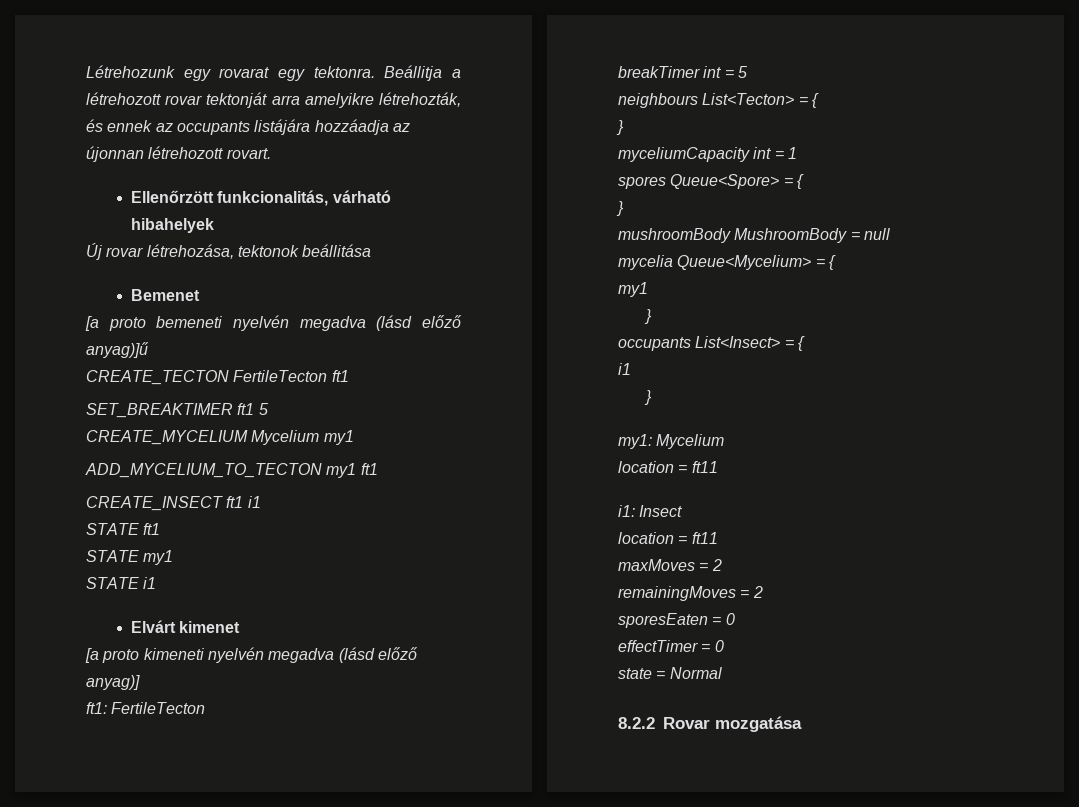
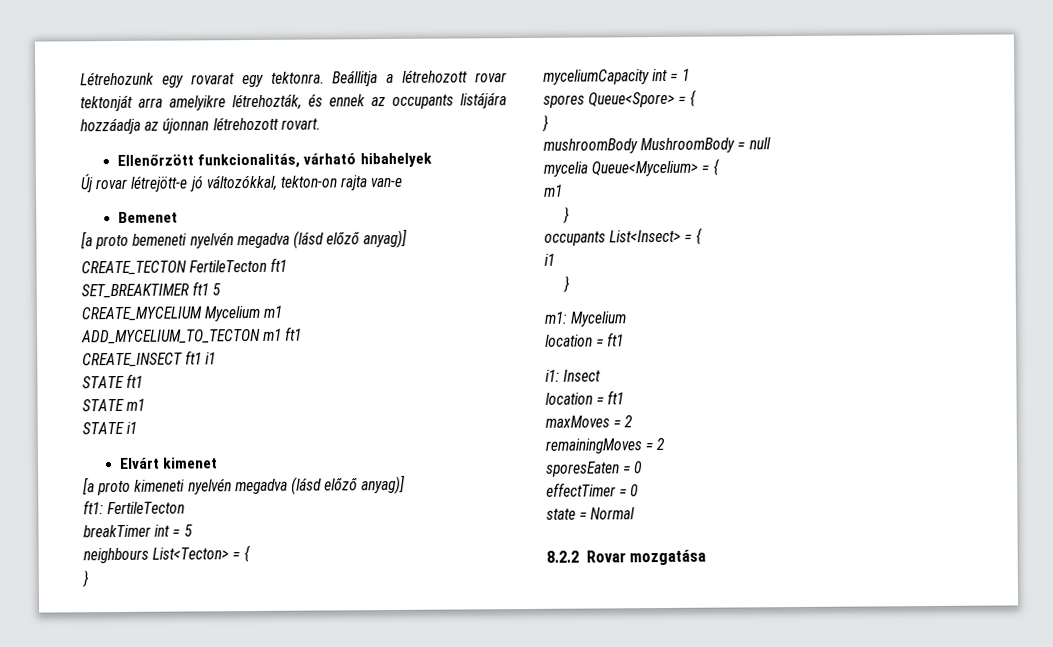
[146,244,372,259] létrehozása, tektonok beállitása -> [130,174,403,192] létrejött-e jó változókkal, tekton-on rajta van-e
[86,342,149,358] anyag)]ű -> [363,228,408,249] anyag)]
[323,430,354,445] my1 -> [263,305,283,318] m1
[326,463,357,478] my1 -> [263,328,283,341] m1
[143,550,174,565] my1 -> [126,398,146,411] m1
[618,282,648,297] my1 -> [543,184,563,197] m1
[618,434,652,449] my1: -> [544,311,568,324] m1:
[691,461,718,473] ft11 -> [607,332,625,347] ft1
[691,532,718,544] ft11 -> [607,390,625,405] ft1

